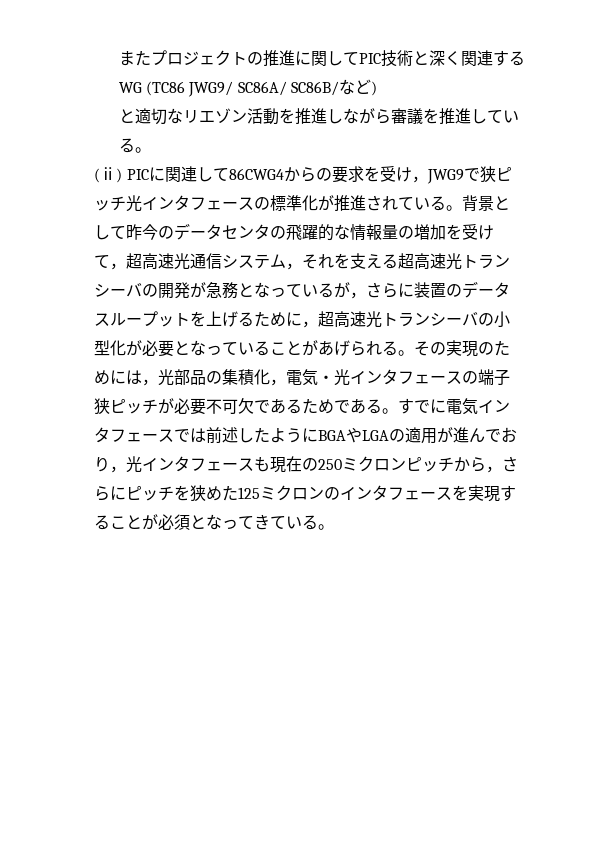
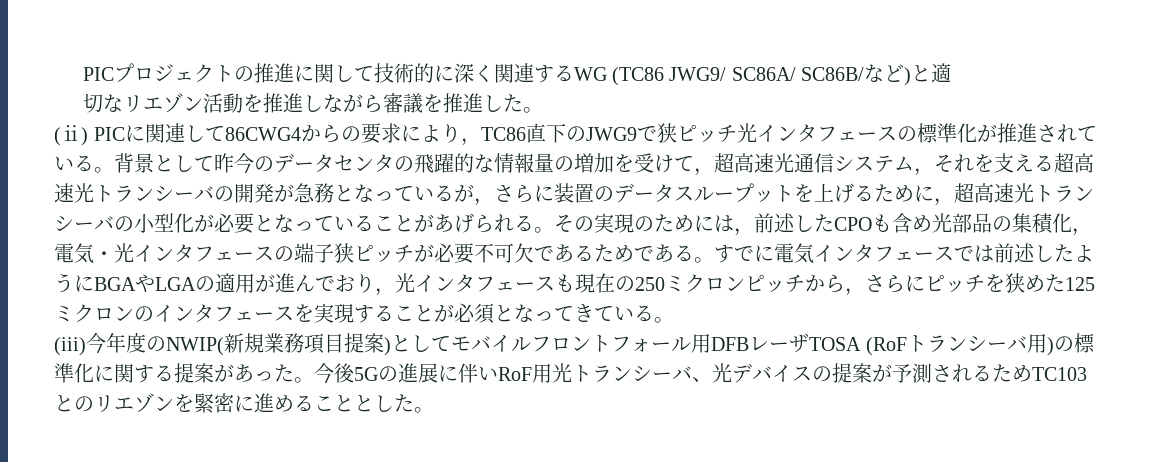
[118,50,151,66] また -> [82,67,114,81] PIC
[358,50,429,67] PIC技術と -> [373,63,454,83] 技術的に
(377, 88) // -> (912, 76) none
(151, 116) none -> (952, 73) //
[486,110,519,123] [118,138,135,153] ている -> [502,94,523,112] た
[363,166,428,183] を受け， -> [400,123,586,146] により，TC86直下の
(159, 382) none -> [754,213,933,233] 前述したCPOも含め
(335, 527) none -> [54,332,1095,356] [54,363,1088,384] [54,393,435,413] // (iii)今年度のNWIP(新規業務項目提案)としてモバイルフロントフォール用DFBレーザTOSA (RoFトランシーバ用)の標準化に関する提案があった。今後5Gの進展に伴いRoF用光トランシーバ、光デバイスの提案が予測されるためTC103とのリエゾンを緊密に進めることとした。

